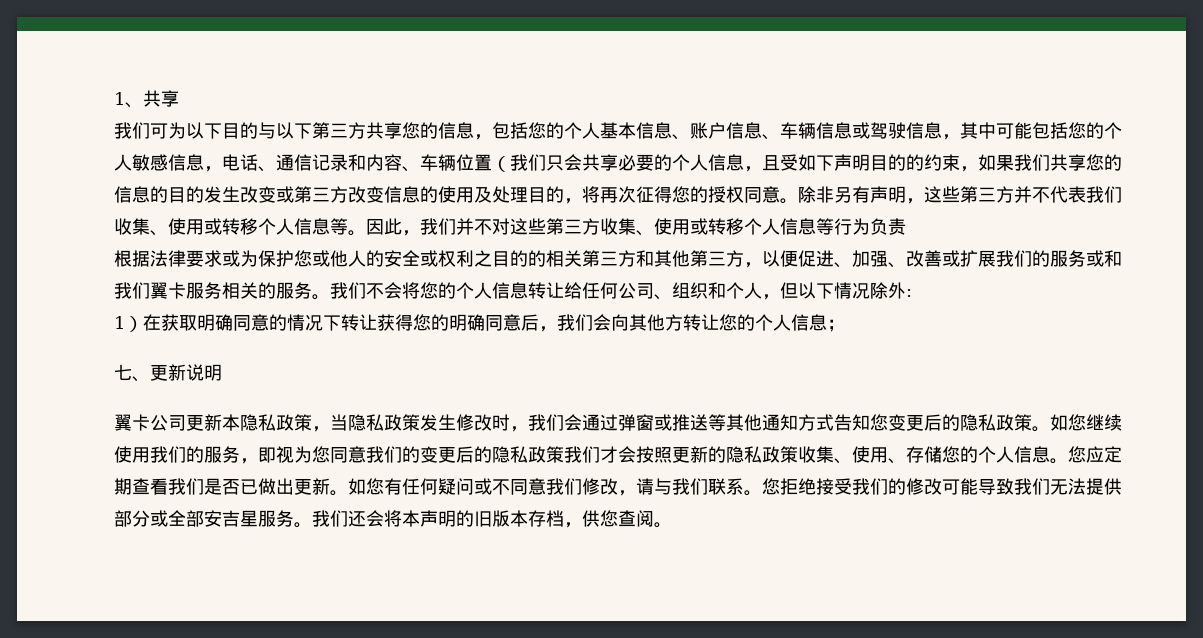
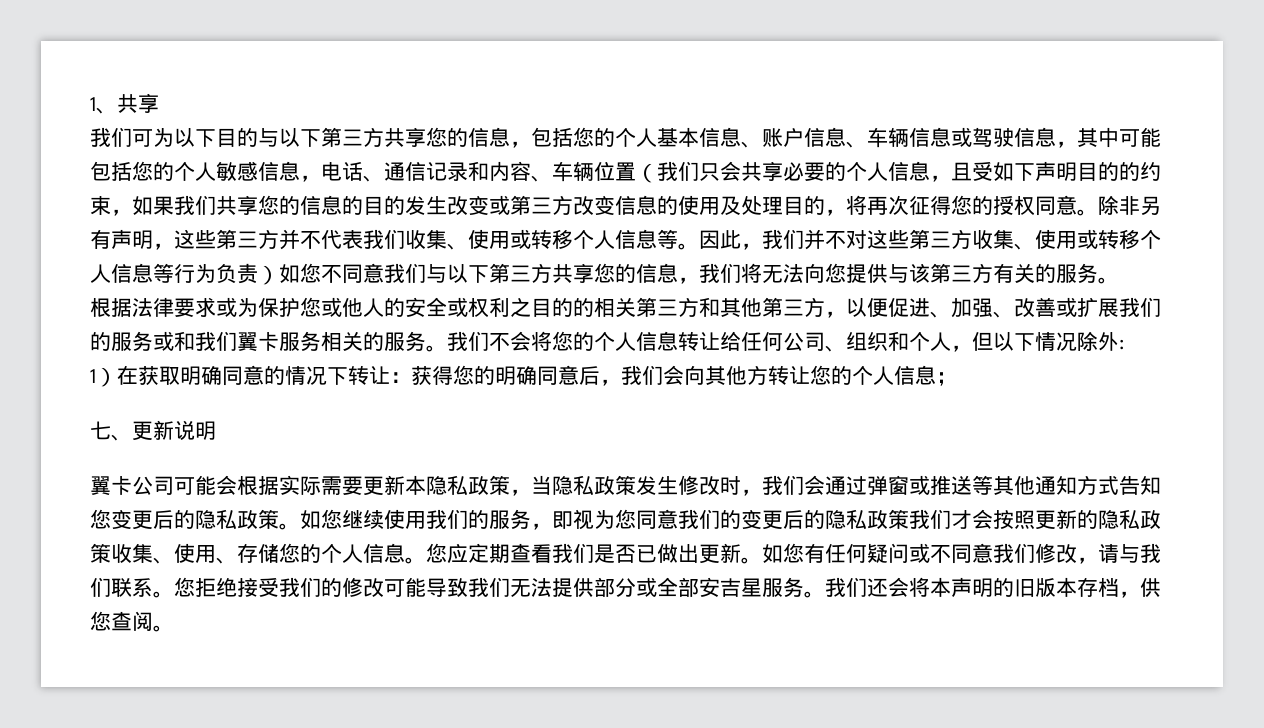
(906, 226) none -> [258,263,1119,285] ）如您不同意我们与以下第三方共享您的信息，我们将无法向您提供与该第三方有关的服务。
(377, 322) none -> [390,372,411,383] ：
(186, 423) none -> [174,475,363,495] 可能会根据实际需要

